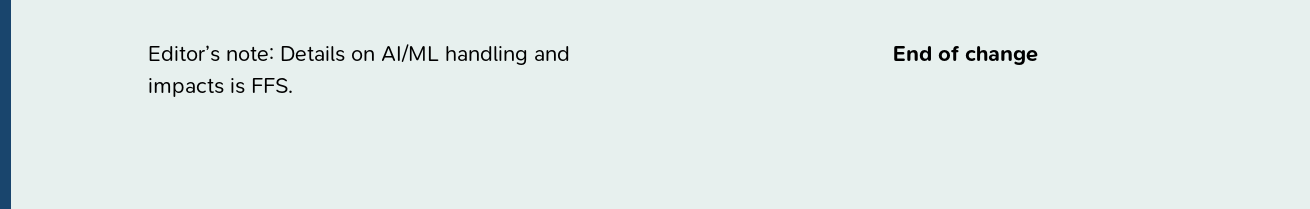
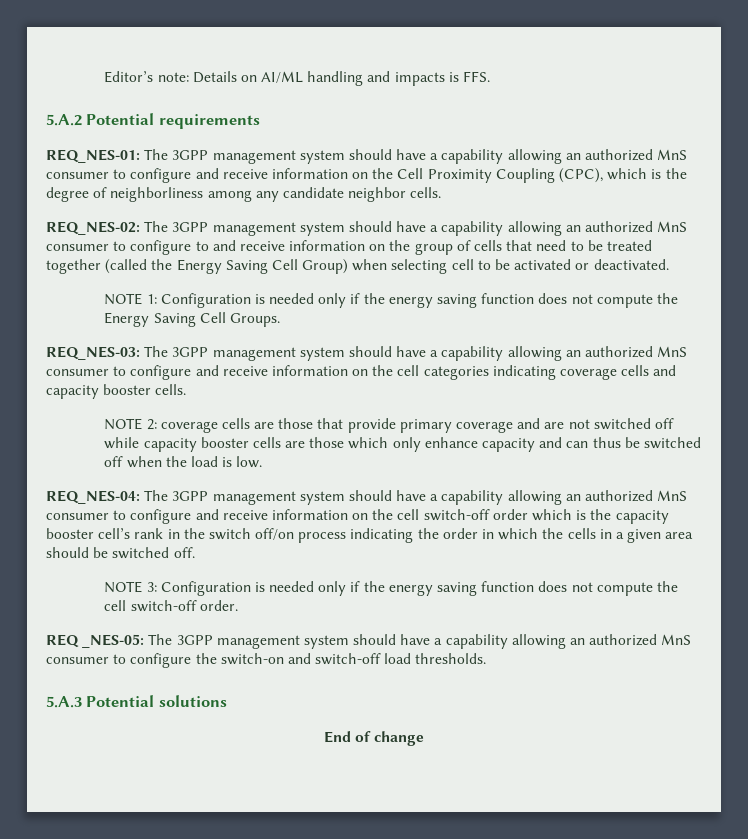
(293, 85) none -> [46,113,260,129] [46,149,688,164] [46,168,687,183] [46,187,442,202] [46,221,688,236] [46,240,652,255] [46,259,669,274] [104,293,678,308] [104,312,280,327] [46,346,688,361] [46,365,677,380] [46,384,187,399] [104,418,674,433] [104,437,701,452] [104,456,263,468] [46,490,688,505] [46,509,669,524] [46,528,694,543] [46,547,195,559] [104,581,678,596] [104,600,238,612] [46,634,692,649] [46,653,487,668] [46,695,227,708] // 5.A.2 Potential requirements // REQ_NES-01: The 3GPP management system should have a capability allowing an authorized MnS consumer to configure and receive information on the Cell Proximity Coupling (CPC), which is the degree of neighborliness among any candidate neighbor cells. // REQ_NES-02: The 3GPP management system should have a capability allowing an authorized MnS consumer to configure to and receive information on the group of cells that need to be treated together (called the Energy Saving Cell Group) when selecting cell to be activated or deactivated. // NOTE 1: Configuration is needed only if the energy saving function does not compute the Energy Saving Cell Groups. // REQ_NES-03: The 3GPP management system should have a capability allowing an authorized MnS consumer to configure and receive information on the cell categories indicating coverage cells and capacity booster cells. // NOTE 2: coverage cells are those that provide primary coverage and are not switched off while capacity booster cells are those which only enhance capacity and can thus be switched off when the load is low. // REQ_NES-04: The 3GPP management system should have a capability allowing an authorized MnS consumer to configure and receive information on the cell switch-off order which is the capacity booster cell’s rank in the switch off/on process indicating the order in which the cells in a given area should be switched off. // NOTE 3: Configuration is needed only if the energy saving function does not compute the cell switch-off order. // REQ _NES-05: The 3GPP management system should have a capability allowing an authorized MnS consumer to configure the switch-on and switch-off load thresholds. // 5.A.3 Potential solutions

